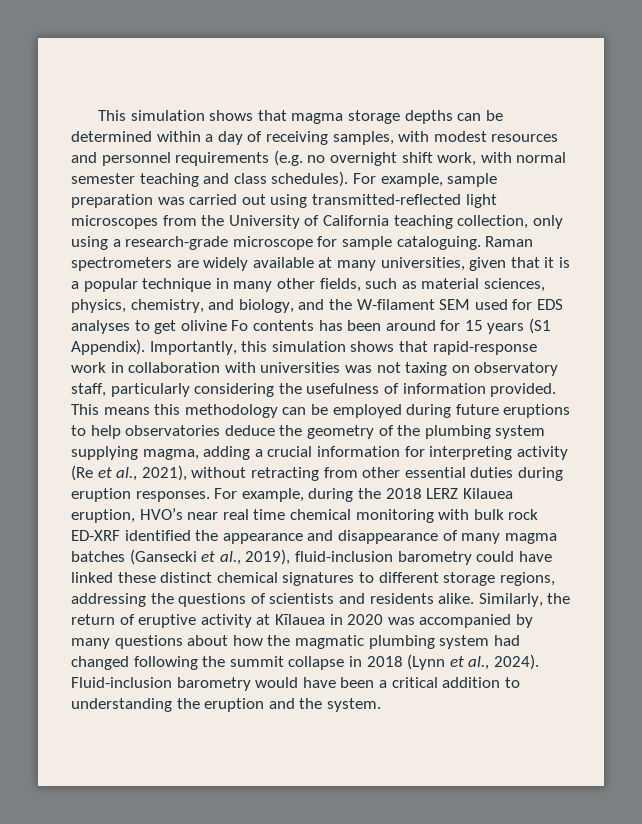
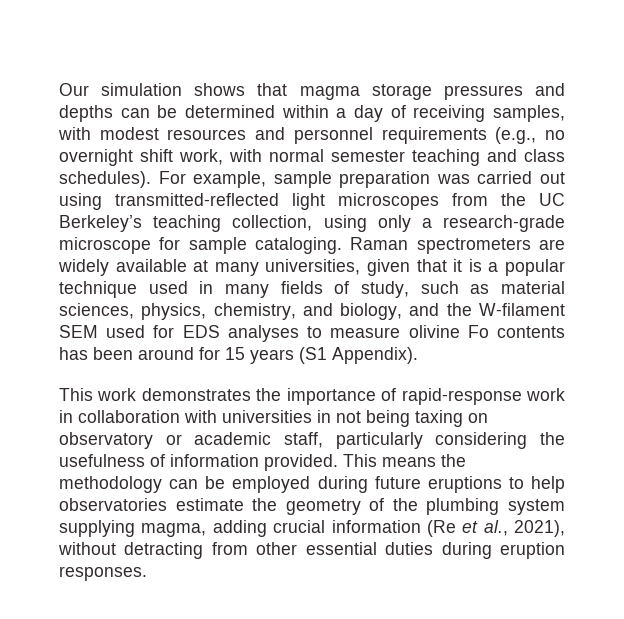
[98,110,127,121] This -> [59,83,89,96] Our
(401, 117) none -> [443,83,565,100] pressures and
[273,150,303,166] (e.g. -> [495,127,537,144] (e.g.,
[228,215,563,229] [71,236,108,250] University of California teaching collection, only using -> [539,193,565,206] [59,215,411,232] UC Berkeley’s teaching collection, using only
[396,236,481,250] cataloguing. -> [255,237,342,254] cataloging.
(212, 285) none -> [148,281,188,294] used
[276,278,361,292] other fields, -> [280,281,409,298] fields of study,
[154,320,177,334] get -> [330,327,401,338] measure
[149,341,428,355] Importantly, this simulation shows that -> [59,388,397,405] // This work demonstrates the importance of
[344,362,401,373] was not -> [317,410,410,427] in not being
(559, 369) none -> [165,432,272,445] or academic
[154,404,181,415] this -> [441,454,466,467] the
[224,425,275,436] deduce -> [175,498,244,511] estimate
[254,449,263,457] a -> (267, 528) none
[404,446,568,460] for interpreting activity -> (421, 526) none
[250,467,319,481] retracting -> [124,542,204,559] detracting
[214,488,513,502] [71,508,539,523] [71,530,557,544] [71,549,552,565] [71,572,555,586] [71,593,571,607] [71,614,533,628] [71,635,520,649] [71,654,539,670] [71,677,520,691] [71,698,381,712] For example, during the 2018 LERZ Kilauea eruption, HVO’s near real time chemical monitoring with bulk rock ED-XRF identified the appearance and disappearance of many magma batches (Gansecki et al., 2019), fluid-inclusion barometry could have linked these distinct chemical signatures to different storage regions, addressing the questions of scientists and residents alike. Similarly, the return of eruptive activity at Kīlauea in 2020 was accompanied by many questions about how the magmatic plumbing system had changed following the summit collapse in 2018 (Lynn et al., 2024). Fluid-inclusion barometry would have been a critical addition to understanding the eruption and the system. -> (147, 573) none

